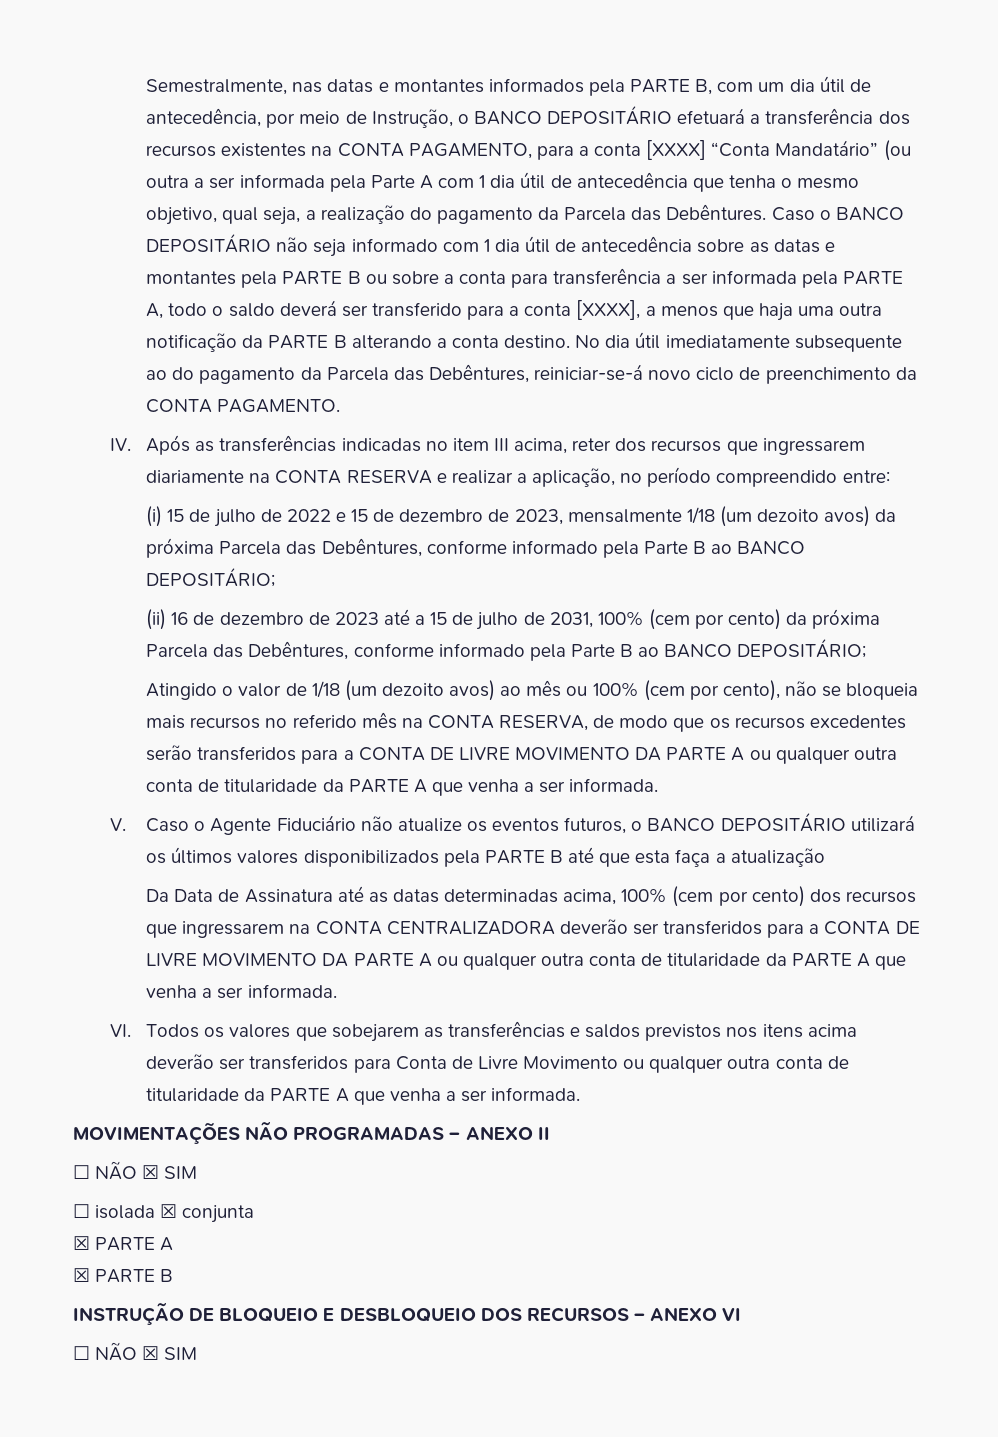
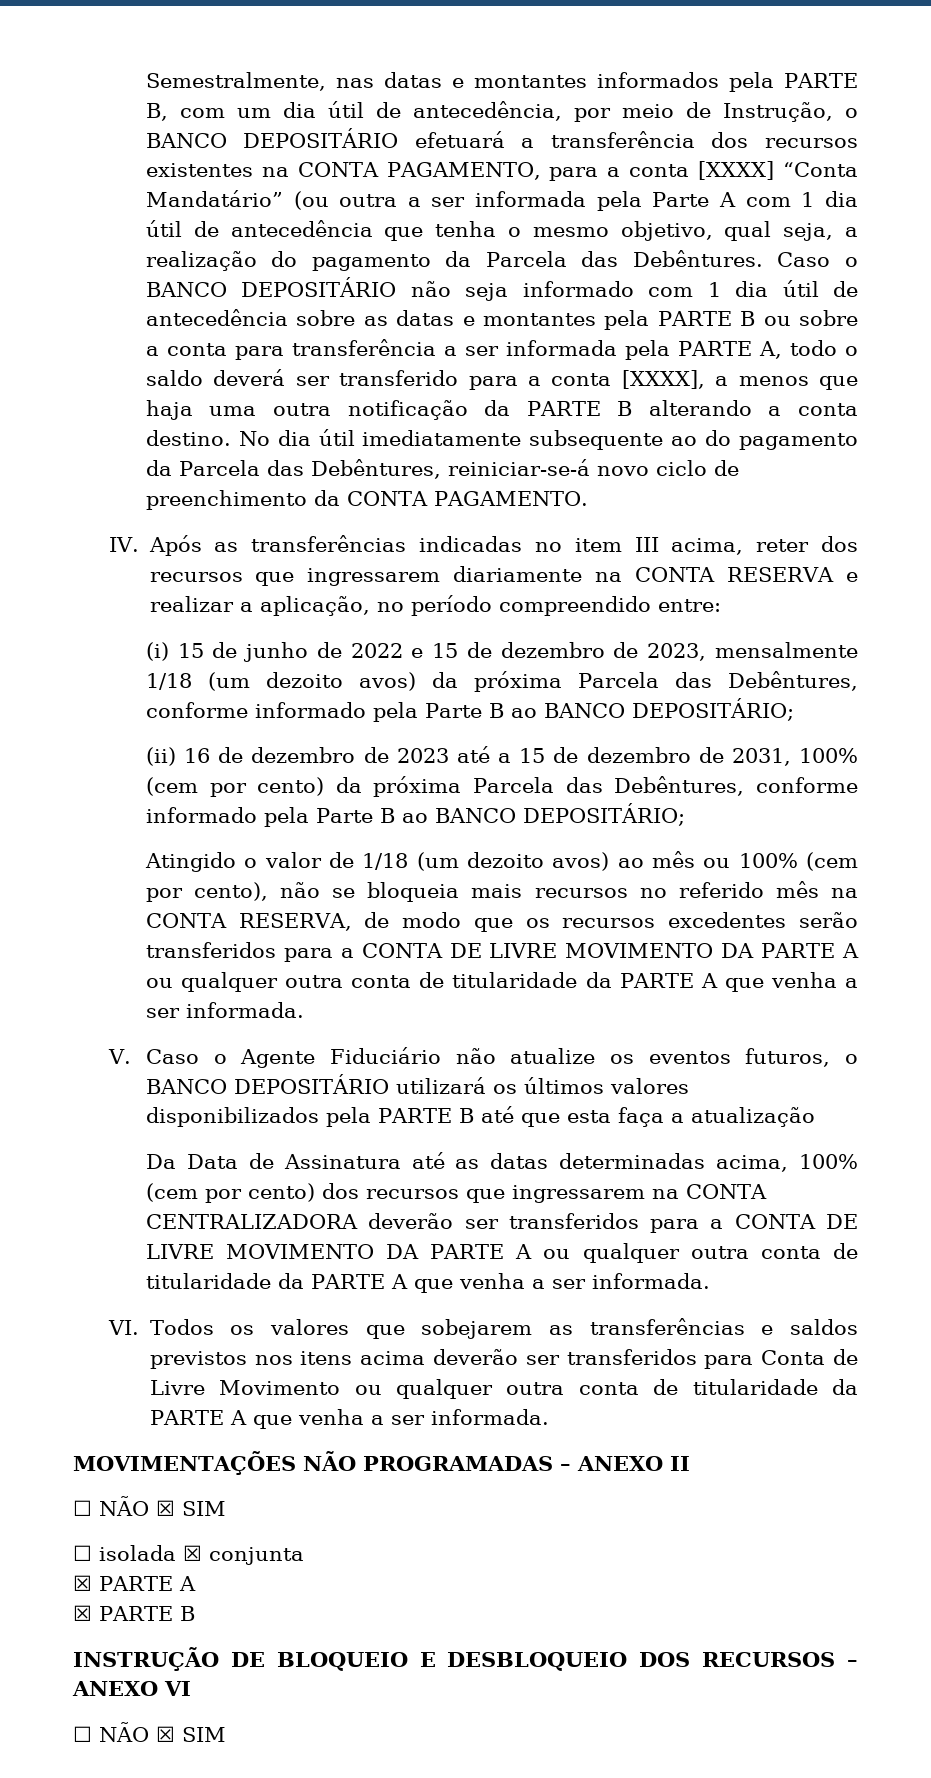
[213,509,256,527] julho -> [243,642,309,662] junho
[476,612,519,630] julho -> [586,747,691,763] dezembro

